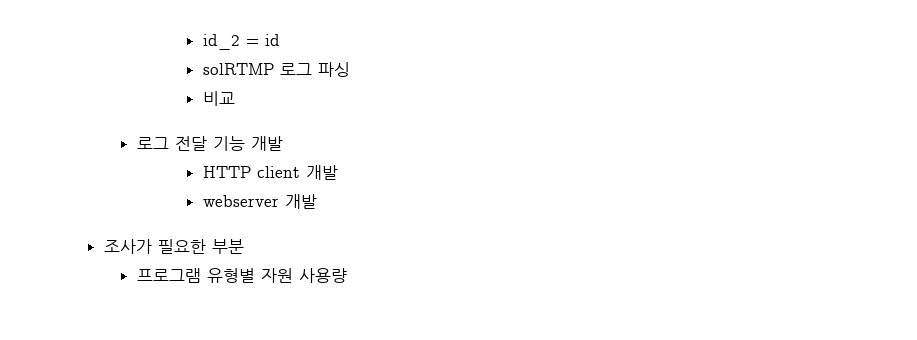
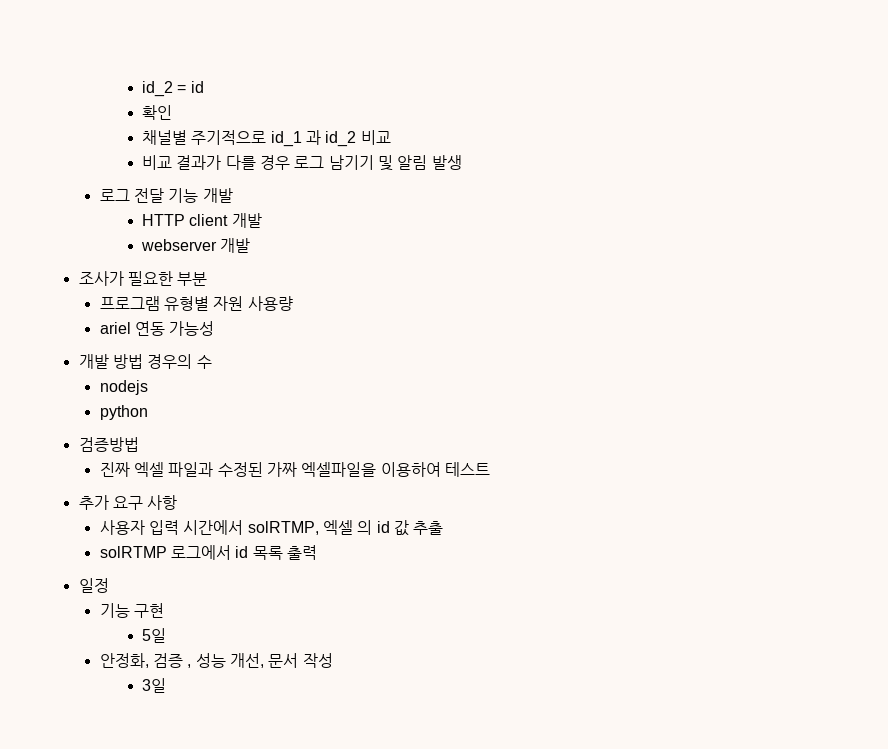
[202,62,350,77] [202,91,235,106] solRTMP 로그 파싱 // 비교 -> [141,105,172,120] [141,130,391,147] [141,155,462,171] 확인 // 채널별 주기적으로 id_1 과 id_2 비교 // 비교 결과가 다를 경우 로그 남기기 및 알림 발생
(347, 275) none -> [99,321,215,336] [78,354,212,369] [99,380,148,395] [99,405,148,420] [78,437,139,452] [99,462,491,477] [78,495,178,510] [99,520,444,536] [99,545,318,560] [78,578,109,593] [99,603,165,618] [141,628,166,643] [99,653,333,668] [141,678,166,693] // ariel 연동 가능성 // 개발 방법 경우의 수 // nodejs // python // 검증방법 // 진짜 엑셀 파일과 수정된 가짜 엑셀파일을 이용하여 테스트 // 추가 요구 사항 // 사용자 입력 시간에서 solRTMP, 엑셀 의 id 값 추출 // solRTMP 로그에서 id 목록 출력 // 일정 // 기능 구현 // 5일 // 안정화, 검증 , 성능 개선, 문서 작성 // 3일

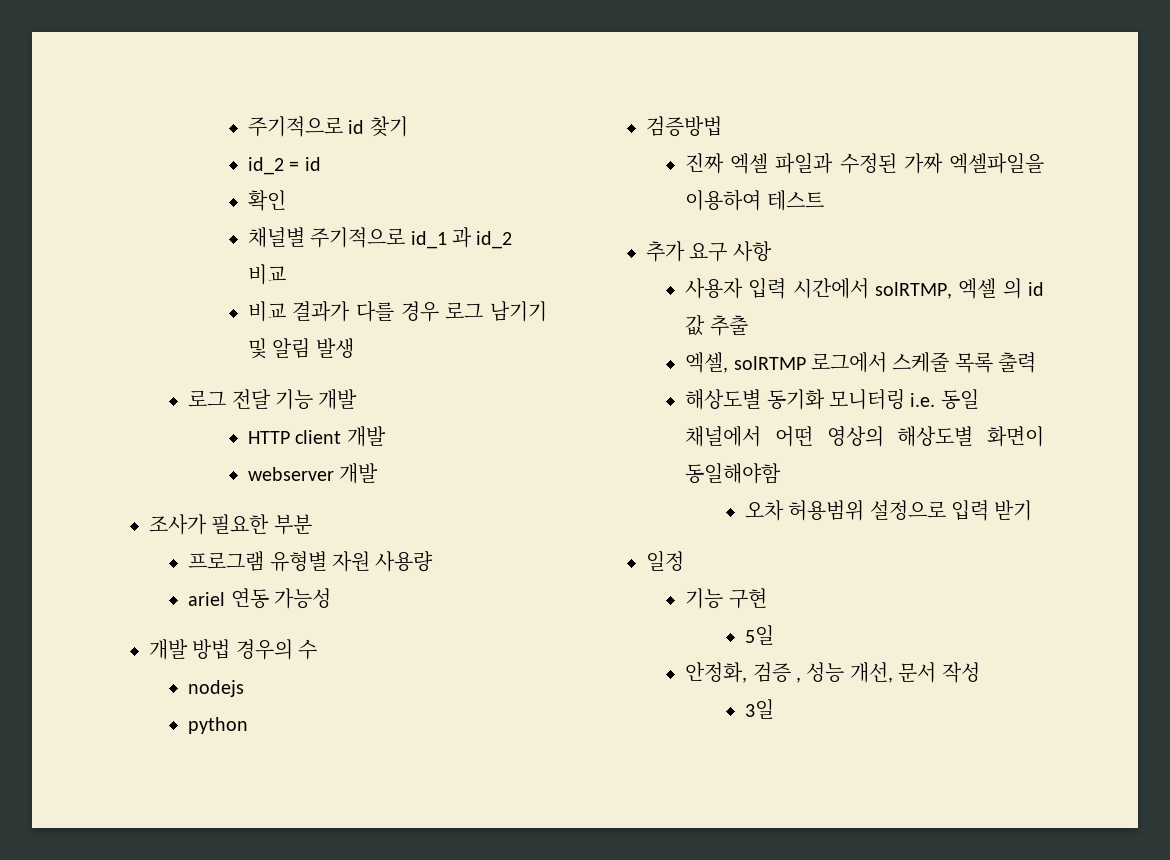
(141, 89) none -> [247,116,408,137] 주기적으로 id 찾기 //
(444, 528) none -> [685,352,729,373] 엑셀,
[235,546,249,558] id -> [892,352,950,373] 스케줄
(318, 552) none -> [685,389,979,410] [685,426,1044,447] [685,463,782,484] [744,500,1033,521] // 해상도별 동기화 모니터링 i.e. 동일 채널에서 어떤 영상의 해상도별 화면이 동일해야함 // 오차 허용범위 설정으로 입력 받기

